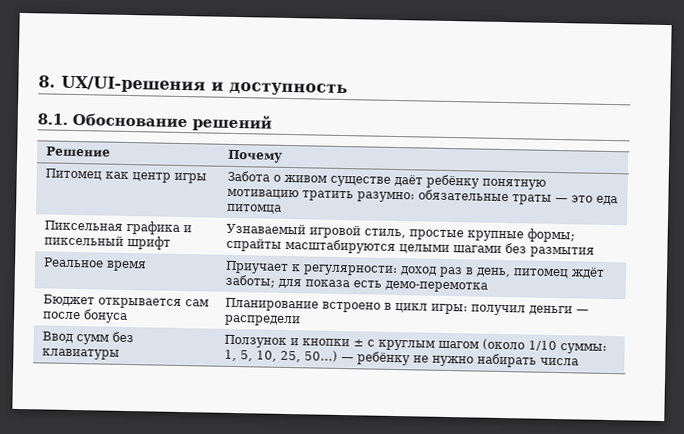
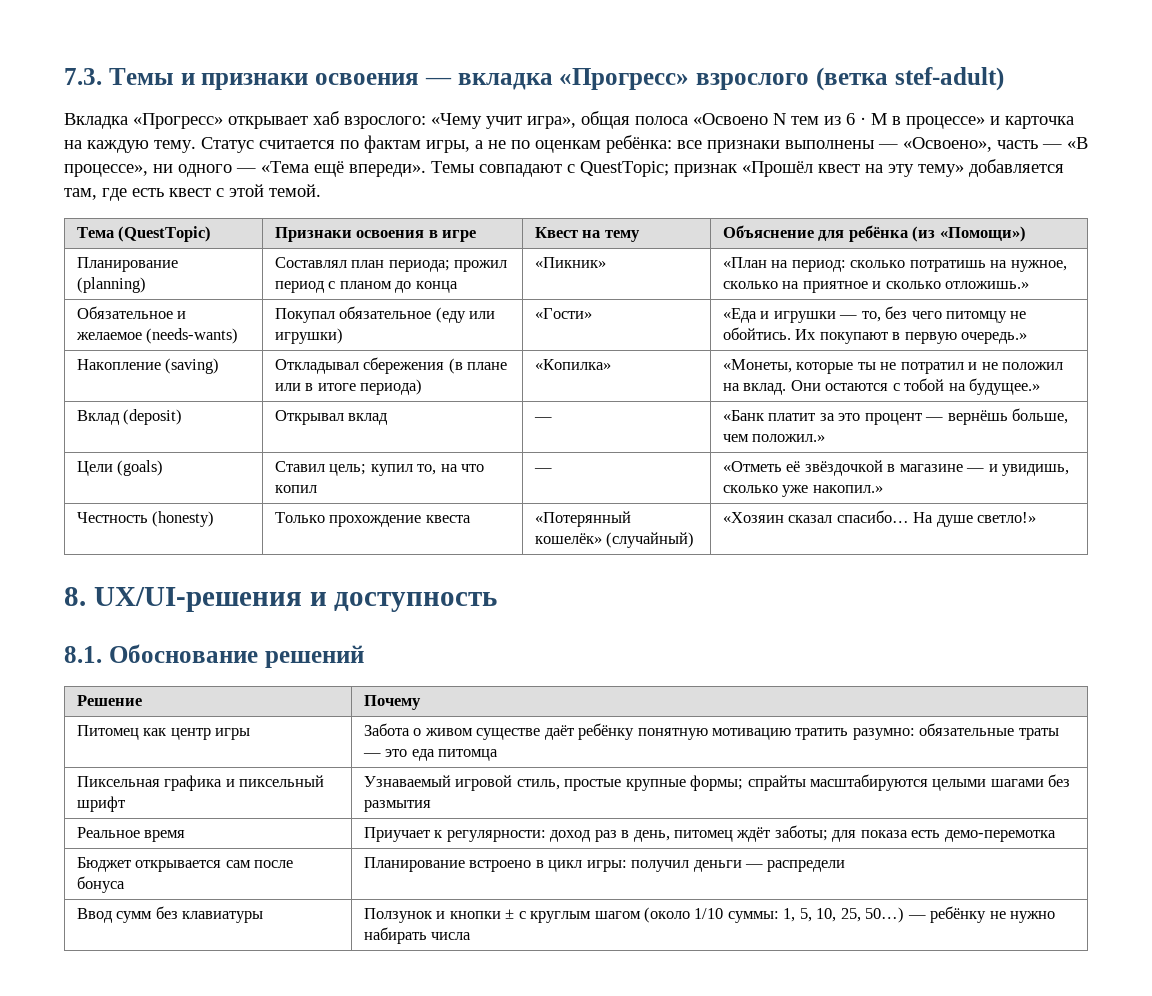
(38, 81) none -> [64,67,1004,91] [64,111,1074,129] [64,135,1088,153] [64,159,1064,177] [64,184,321,201] [76,226,212,242] [274,227,477,242] [534,227,640,242] [722,225,1026,242] [76,257,178,272] [76,277,146,293] [274,257,508,272] [274,281,458,293] [534,257,606,268] [722,257,1067,272] [722,281,1030,293] [76,306,187,319] [75,328,239,344] [274,306,496,323] [274,328,343,344] [534,308,592,319] [722,306,1027,323] [722,327,1028,344] [76,358,220,374] [274,357,508,374] [274,379,423,395] [534,359,611,370] [722,359,1064,374] [722,378,1041,395] [76,409,183,425] [274,410,389,425] [533,417,552,421] [722,408,1069,425] [722,434,826,442] [76,460,164,476] [274,461,485,476] [274,485,317,493] [533,468,552,472] [722,460,1070,476] [722,485,883,497] [76,511,215,527] [274,512,471,527] [534,511,631,527] [534,532,695,548] [722,510,1037,527] 7.3. Темы и признаки освоения — вкладка «Прогресс» взрослого (ветка stef-adult) // Вкладка «Прогресс» открывает хаб взрослого: «Чему учит игра», общая полоса «Освоено N тем из 6 · M в процессе» и карточка на каждую тему. Статус считается по фактам игры, а не по оценкам ребёнка: все признаки выполнены — «Освоено», часть — «В процессе», ни одного — «Тема ещё впереди». Темы совпадают с QuestTopic; признак «Прошёл квест на эту тему» добавляется там, где есть квест с этой темой. // Тема (QuestTopic) | Признаки освоения в игре | Квест на тему | Объяснение для ребёнка (из «Помощи») // Планирование (planning) | Составлял план периода; прожил период с планом до конца | «Пикник» | «План на период: сколько потратишь на нужное, сколько на приятное и сколько отложишь.» // Обязательное и желаемое (needs-wants) | Покупал обязательное (еду или игрушки) | «Гости» | «Еда и игрушки — то, без чего питомцу не обойтись. Их покупают в первую очередь.» // Накопление (saving) | Откладывал сбережения (в плане или в итоге периода) | «Копилка» | «Монеты, которые ты не потратил и не положил на вклад. Они остаются с тобой на будущее.» // Вклад (deposit) | Открывал вклад | — | «Банк платит за это процент — вернёшь больше, чем положил.» // Цели (goals) | Ставил цель; купил то, на что копил | — | «Отметь её звёздочкой в магазине — и увидишь, сколько уже накопил.» // Честность (honesty) | Только прохождение квеста | «Потерянный кошелёк» (случайный) | «Хозяин сказал спасибо… На душе светло!» //

